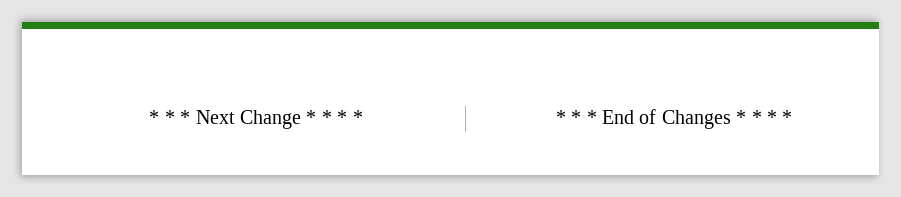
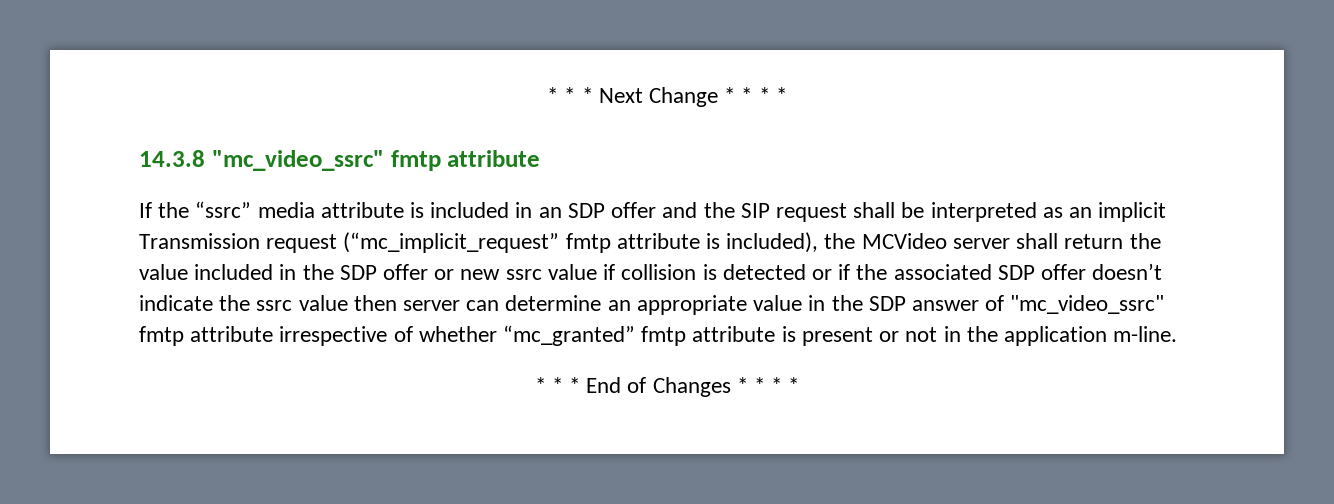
(363, 117) none -> [139,150,541,171] [139,201,1167,222] [139,232,1161,253] [139,263,1163,280] [139,295,1165,315] [139,325,1178,346] // 14.3.8 "mc_video_ssrc" fmtp attribute // If the “ssrc” media attribute is included in an SDP offer and the SIP request shall be interpreted as an implicit Transmission request (“mc_implicit_request” fmtp attribute is included), the MCVideo server shall return the value included in the SDP offer or new ssrc value if collision is detected or if the associated SDP offer doesn’t indicate the ssrc value then server can determine an appropriate value in the SDP answer of "mc_video_ssrc" fmtp attribute irrespective of whether “mc_granted” fmtp attribute is present or not in the application m-line.

